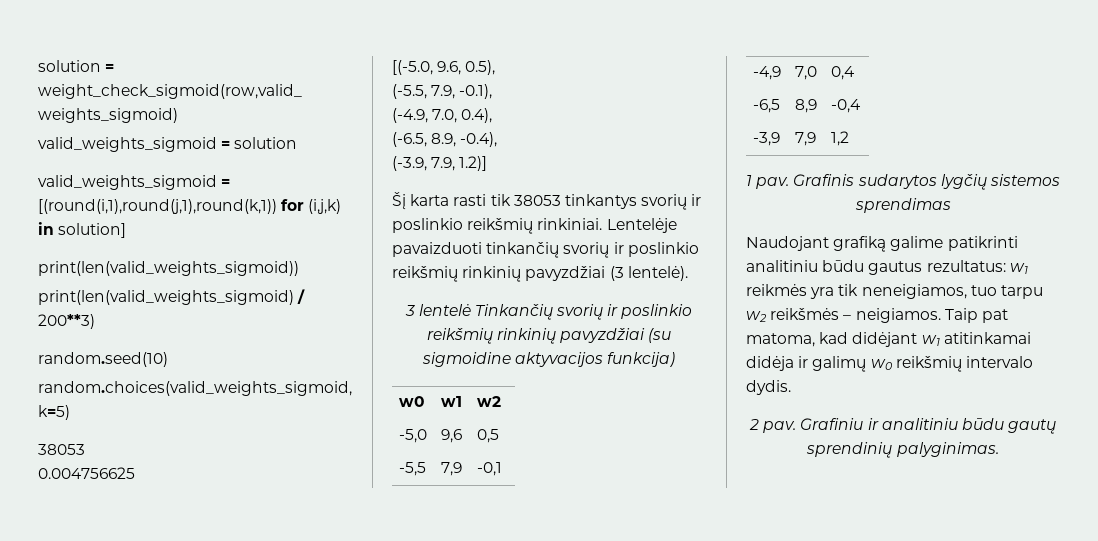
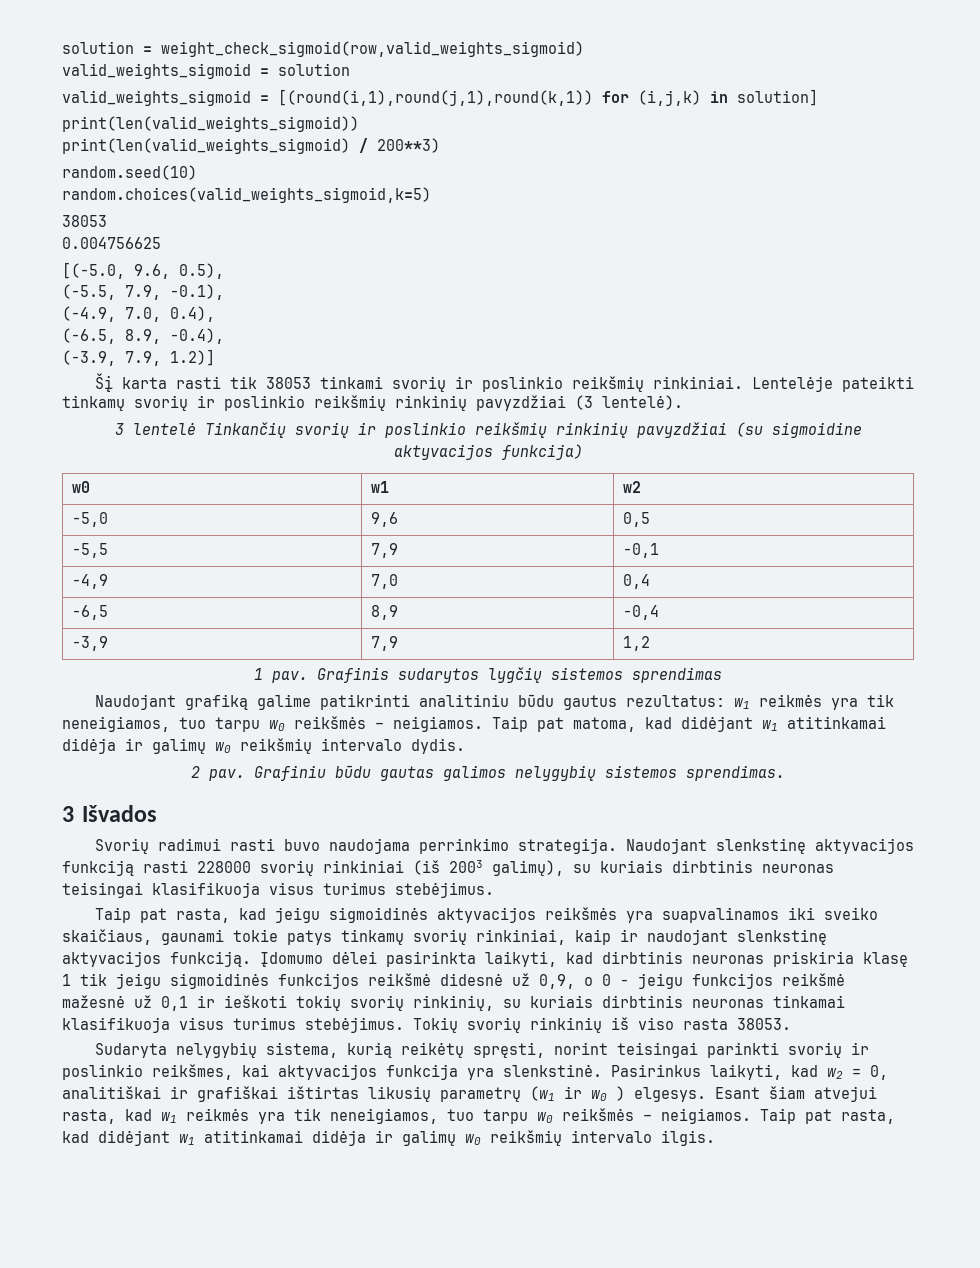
[564,194,637,209] tinkantys -> [319,376,383,389] tinkami
[392,242,560,258] pavaizduoti tinkančių -> [841,376,914,392] [62,395,125,411] pateikti tinkamų
[746,311,767,322] w2 -> [269,720,285,731] w0
[867,418,1057,434] [806,442,999,458] ir analitiniu būdu gautų sprendinių palyginimas. -> [335,765,785,781] [62,805,157,822] [94,838,914,854] [62,860,834,876] [62,882,494,898] [94,907,878,923] [62,929,827,945] [62,951,908,967] [62,973,845,989] [62,995,845,1011] [62,1017,791,1033] [94,1042,869,1058] [62,1064,888,1080] [62,1086,877,1102] [62,1108,895,1124] [62,1130,715,1146] būdu gautas galimos nelygybių sistemos sprendimas. // 3 Išvados // Svorių radimui rasti buvo naudojama perrinkimo strategija. Naudojant slenkstinę aktyvacijos funkciją rasti 228000 svorių rinkiniai (iš 2003 galimų), su kuriais dirbtinis neuronas teisingai klasifikuoja visus turimus stebėjimus. // Taip pat rasta, kad jeigu sigmoidinės aktyvacijos reikšmės yra suapvalinamos iki sveiko skaičiaus, gaunami tokie patys tinkamų svorių rinkiniai, kaip ir naudojant slenkstinę aktyvacijos funkciją. Įdomumo dėlei pasirinkta laikyti, kad dirbtinis neuronas priskiria klasę 1 tik jeigu sigmoidinės funkcijos reikšmė didesnė už 0,9, o 0 - jeigu funkcijos reikšmė mažesnė už 0,1 ir ieškoti tokių svorių rinkinių, su kuriais dirbtinis neuronas tinkamai klasifikuoja visus turimus stebėjimus. Tokių svorių rinkinių iš viso rasta 38053. // Sudaryta nelygybių sistema, kurią reikėtų spręsti, norint teisingai parinkti svorių ir poslinkio reikšmes, kai aktyvacijos funkcija yra slenkstinė. Pasirinkus laikyti, kad w2 = 0, analitiškai ir grafiškai ištirtas likusių parametrų (w1 ir w0 ) elgesys. Esant šiam atvejui rasta, kad w1 reikmės yra tik neneigiamos, tuo tarpu w0 reikšmės – neigiamos. Taip pat rasta, kad didėjant w1 atitinkamai didėja ir galimų w0 reikšmių intervalo ilgis.

